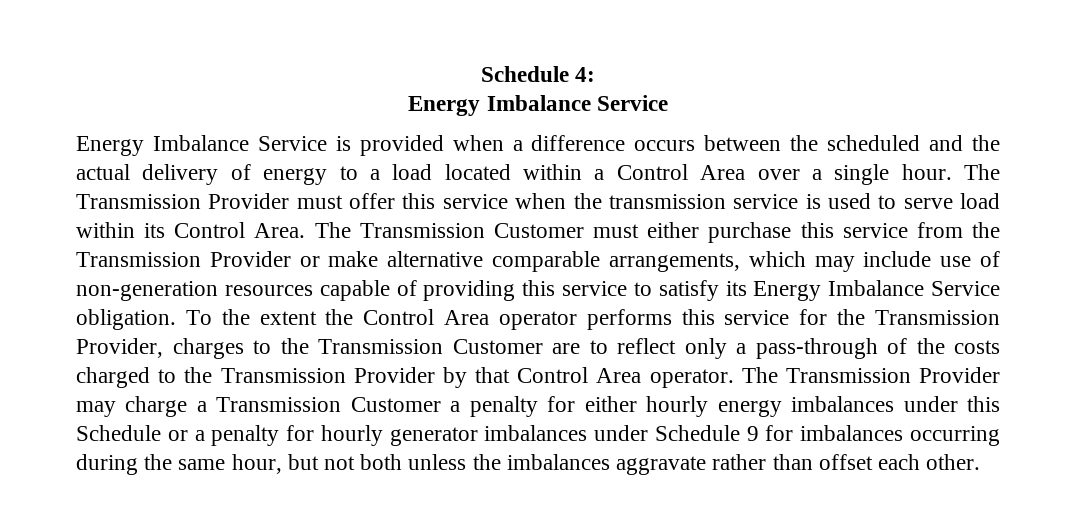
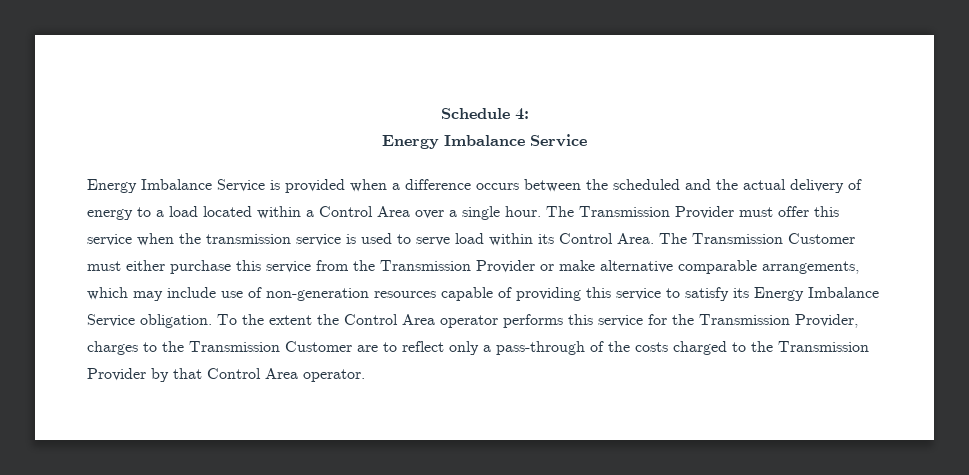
[741,367,1000,383] [76,396,1000,417] [76,425,1000,446] [76,454,981,475] The Transmission Provider may charge a Transmission Customer a penalty for either hourly energy imbalances under this Schedule or a penalty for hourly generator imbalances under Schedule 9 for imbalances occurring during the same hour, but not both unless the imbalances aggravate rather than offset each other. -> (365, 375) none

